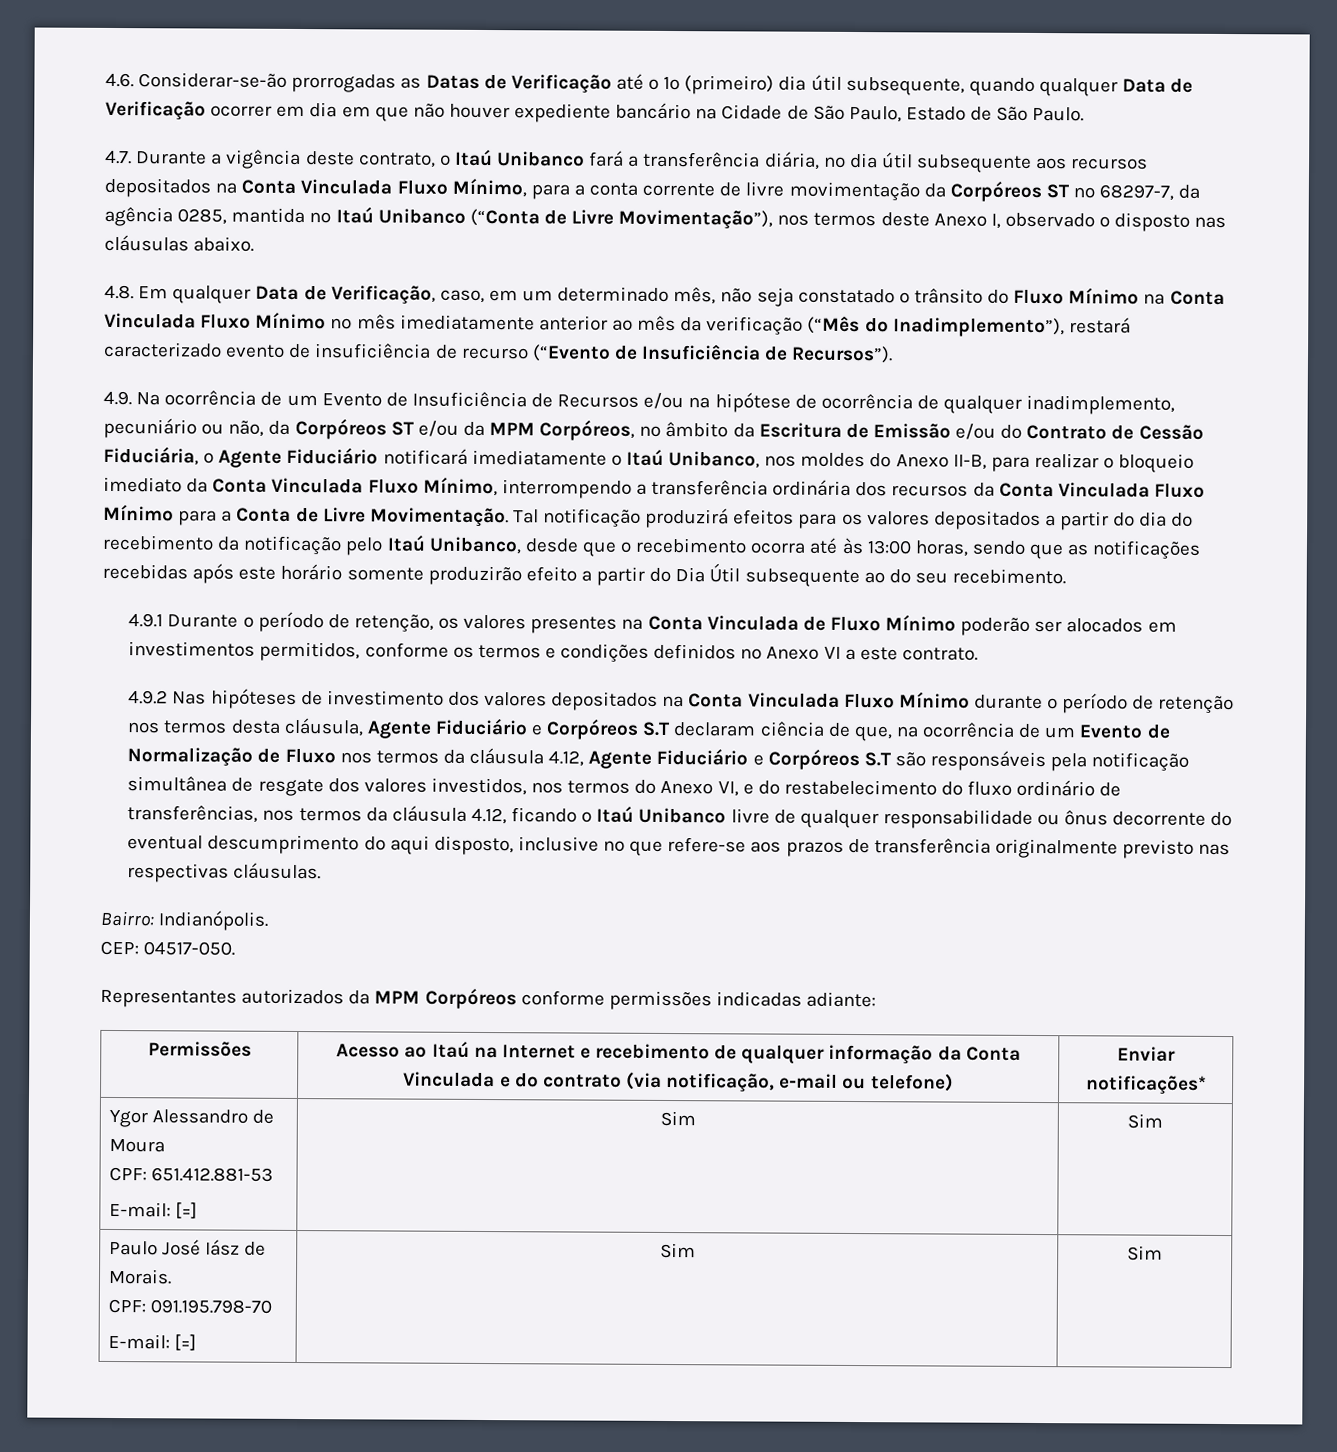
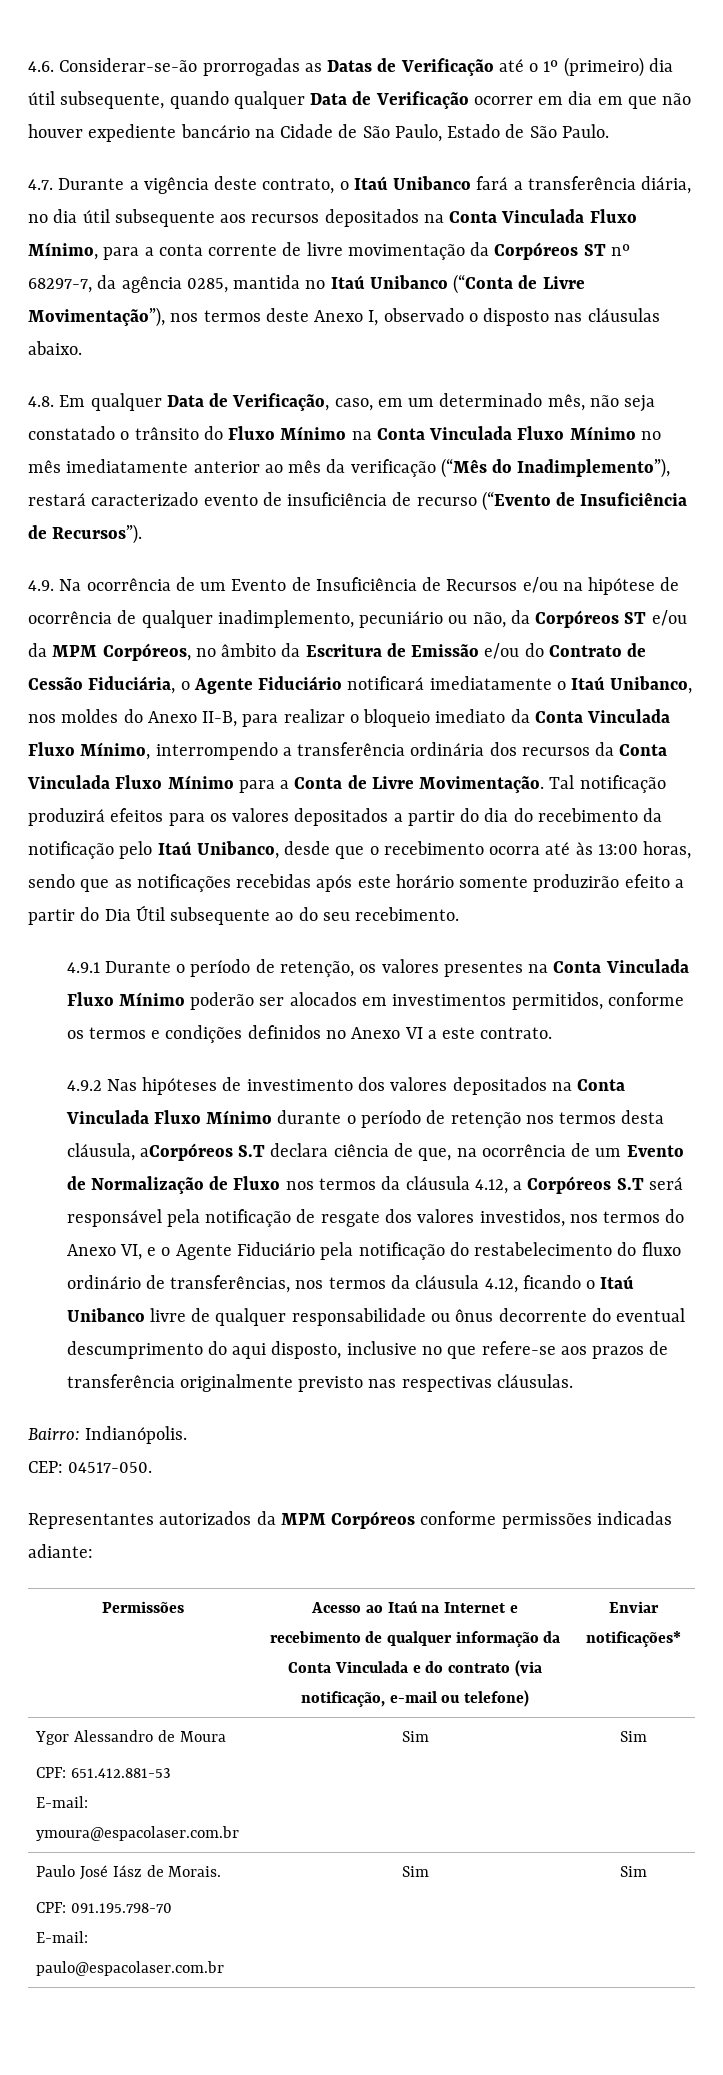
[802,615,826,631] de -> (689, 966) none
[366,718,757,740] Agente Fiduciário e Corpóreos S.T declaram -> [139,1143,329,1161] aCorpóreos S.T declara
[588,748,1190,772] [127,776,228,792] Agente Fiduciário e Corpóreos S.T são responsáveis pela notificação simultânea -> [513,1176,683,1194] [66,1209,292,1227] a Corpóreos S.T será responsável pela notificação
(754, 789) none -> [161,1242,445,1260] o Agente Fiduciário pela notificação
[175,1202,198,1219] [=] -> [36,1826,240,1841] ymoura@espacolaser.com.br
[174,1334,197,1351] [=] -> [36,1961,225,1976] paulo@espacolaser.com.br

